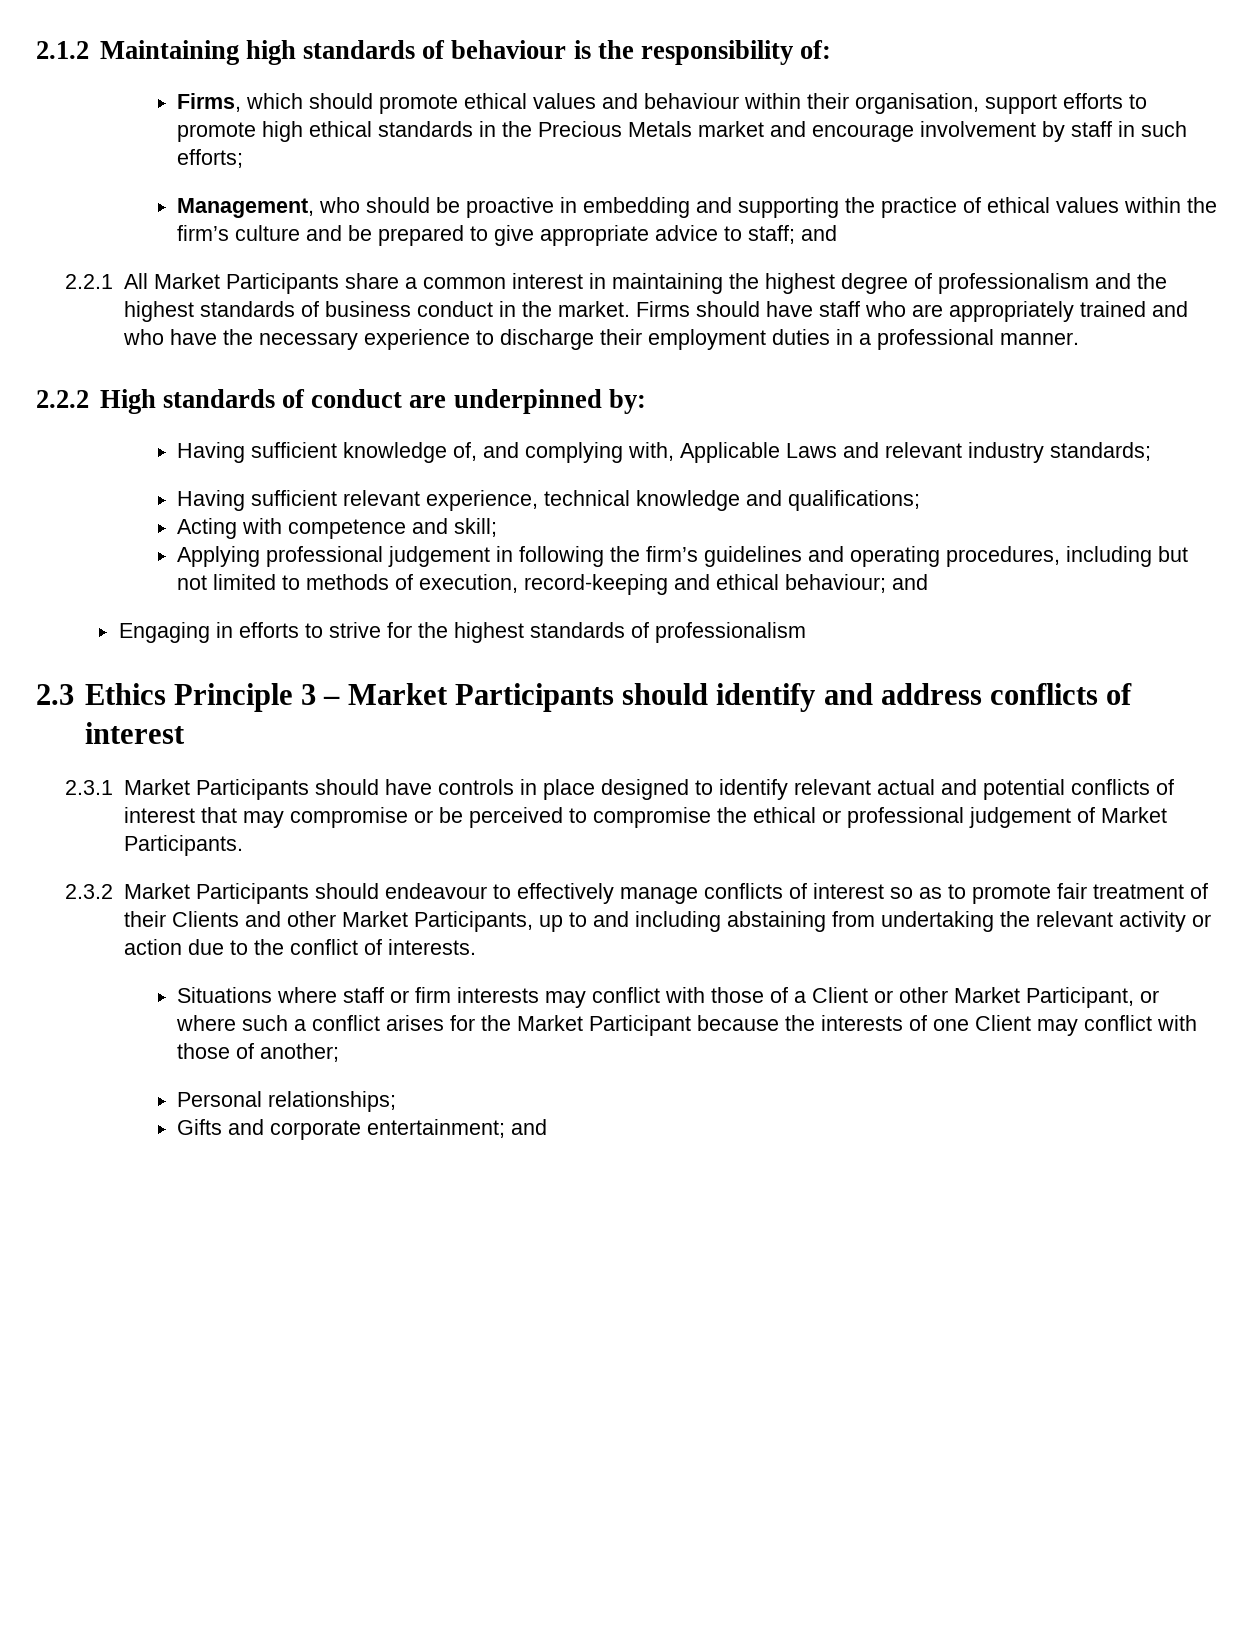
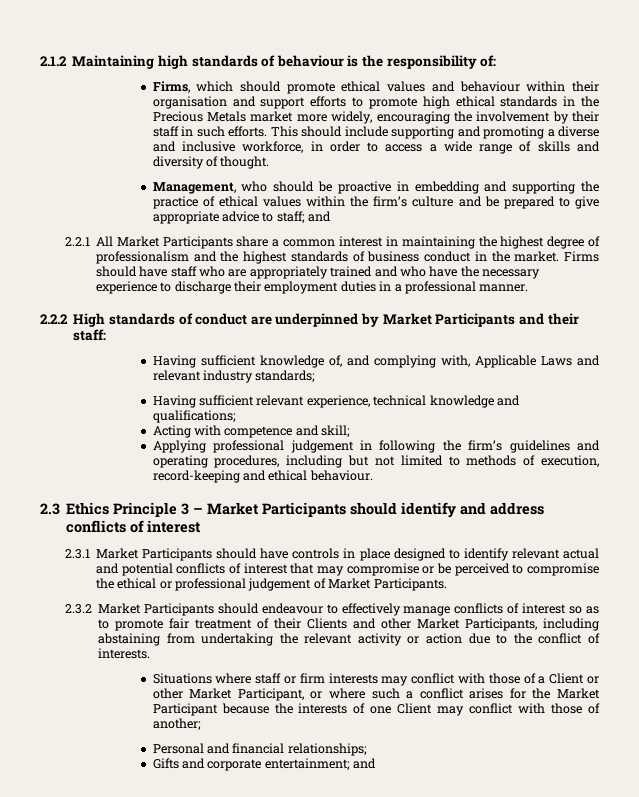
[855,93,980,114] organisation, -> [152,96,256,109] organisation and
[770,121,915,142] and encourage -> [296,111,472,124] more widely, encouraging the
(1066, 131) none -> [572,111,599,122] their
[177,149,244,168] efforts; -> [228,126,600,139] [152,141,600,154] [152,156,270,169] efforts. This should include supporting and promoting a diverse and inclusive workforce, in order to access a wide range of skills and diversity of thought.
[608,389,646,414] by: -> [361,313,579,327] [73,329,107,341] by Market Participants and their staff:
[785,574,929,593] [118,622,806,643] behaviour; and // Engaging in efforts to strive for the highest standards of professionalism -> [309,470,373,481] behaviour.
[539,911,630,932] up to and -> (537, 624) none
(263, 1099) none -> [207,743,285,754] and financial

